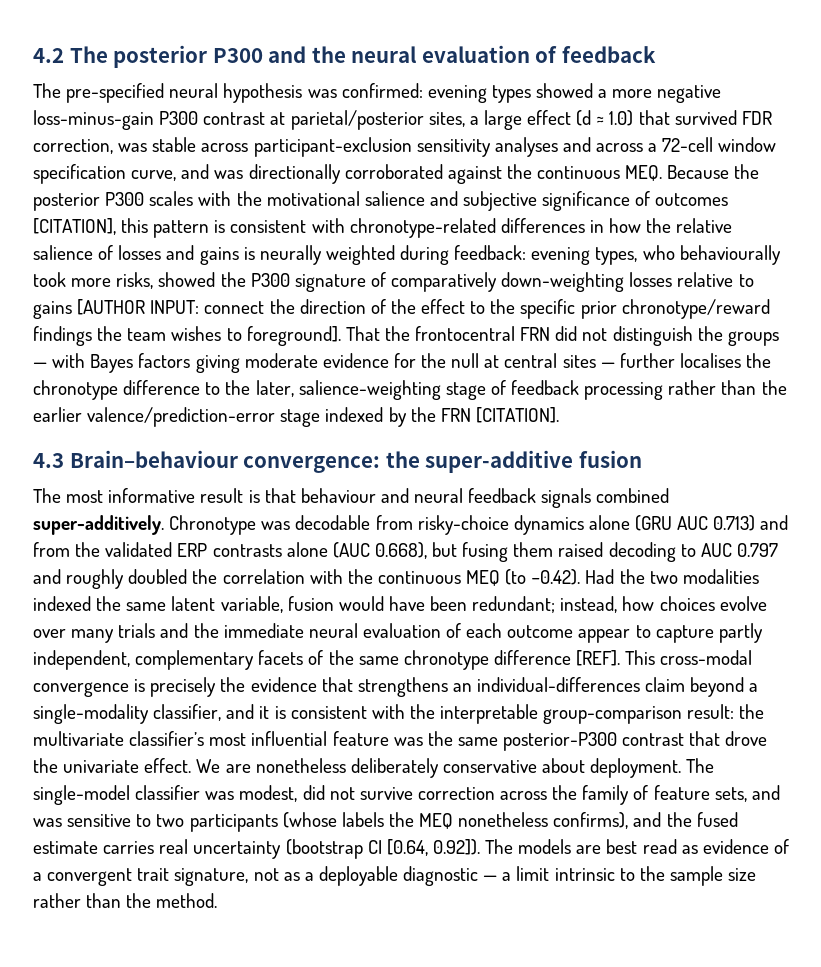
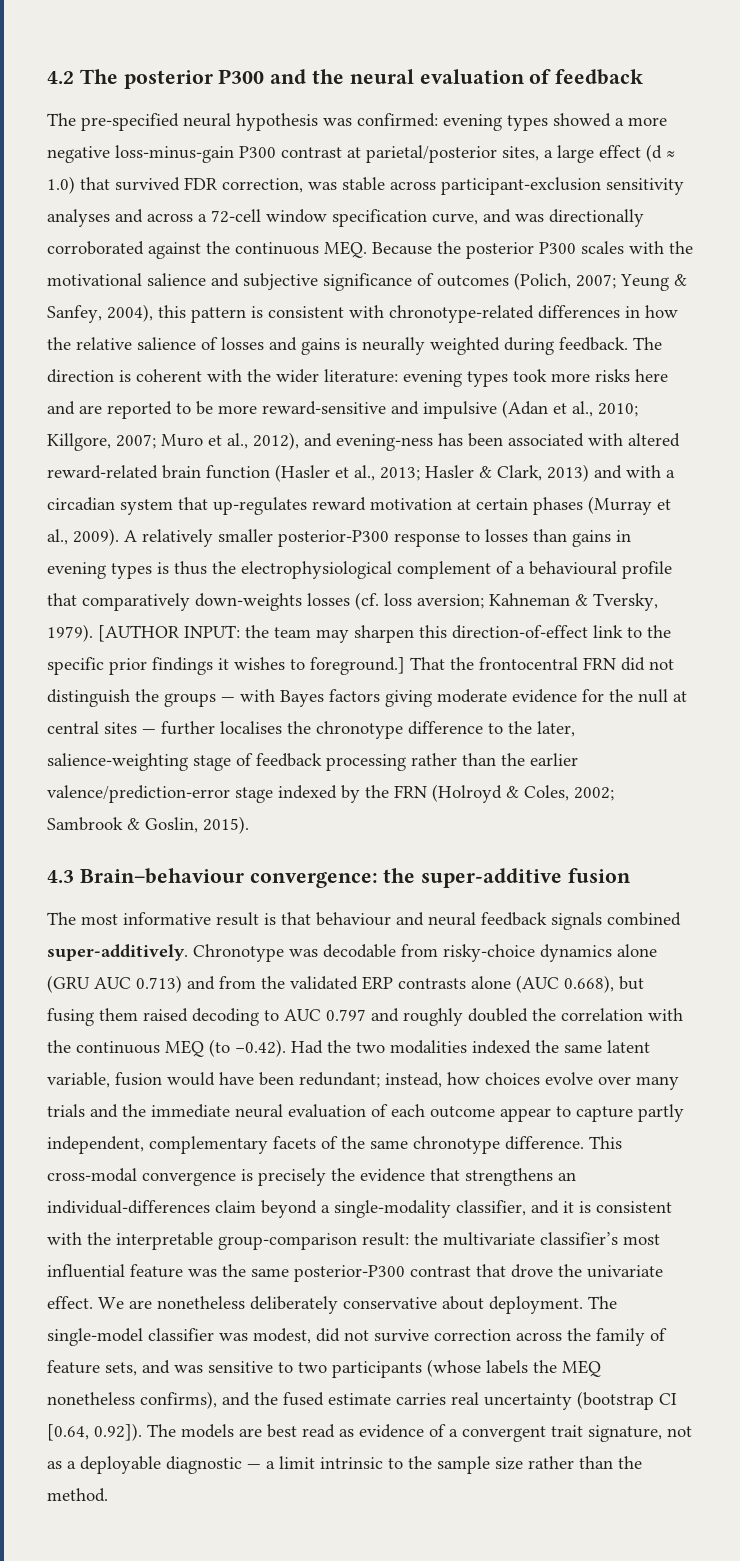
[33,218,116,235] [CITATION], -> [514,272,687,291] [47,304,153,323] (Polich, 2007; Yeung & Sanfey, 2004),
[454,245,781,265] [33,272,754,292] [33,299,770,319] [33,326,167,346] feedback: evening types, who behaviourally took more risks, showed the P300 signature of comparatively down-weighting losses relative to gains [AUTHOR INPUT: connect the direction of the effect to the specific prior chronotype/reward findings the team -> [559,337,662,351] [47,369,668,387] [47,400,638,419] [47,432,680,451] [47,464,675,482] [47,496,671,515] [47,528,631,547] [47,561,672,579] [47,592,658,611] [47,624,671,643] [47,657,229,675] feedback. The direction is coherent with the wider literature: evening types took more risks here and are reported to be more reward-sensitive and impulsive (Adan et al., 2010; Killgore, 2007; Muro et al., 2012), and evening-ness has been associated with altered reward-related brain function (Hasler et al., 2013; Hasler & Clark, 2013) and with a circadian system that up-regulates reward motivation at certain phases (Murray et al., 2009). A relatively smaller posterior-P300 response to losses than gains in evening types is thus the electrophysiological complement of a behavioural profile that comparatively down-weights losses (cf. loss aversion; Kahneman & Tversky, 1979). [AUTHOR INPUT: the team may sharpen this direction-of-effect link to the specific prior findings it
[246,326,341,346] foreground]. -> [310,657,405,675] foreground.]
[475,407,559,423] [CITATION]. -> [432,784,614,803] [47,816,249,834] (Holroyd & Coles, 2002; Sambrook & Goslin, 2015).
[493,650,621,666] difference [REF]. -> [505,1136,584,1150] difference.

